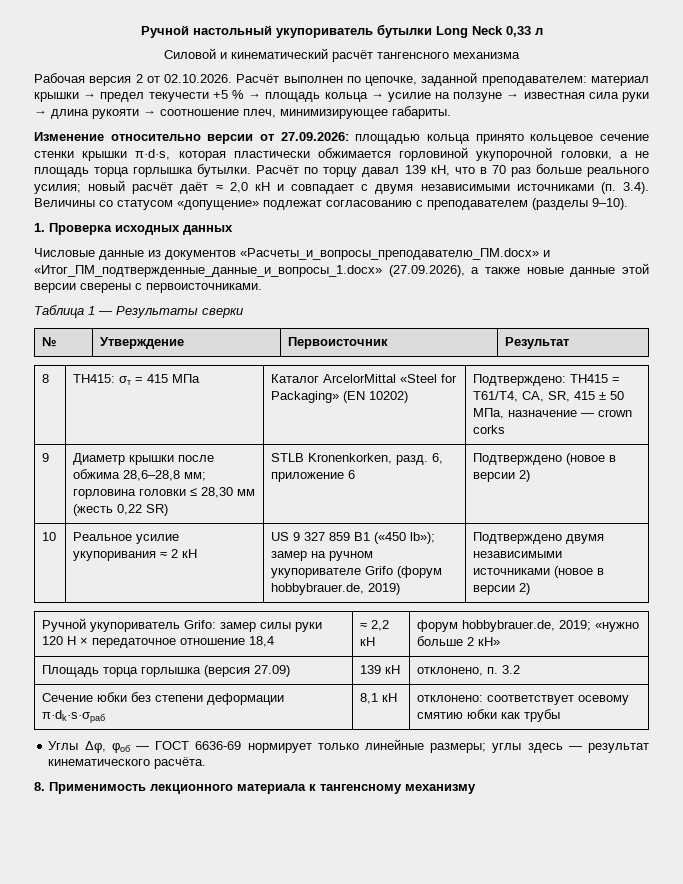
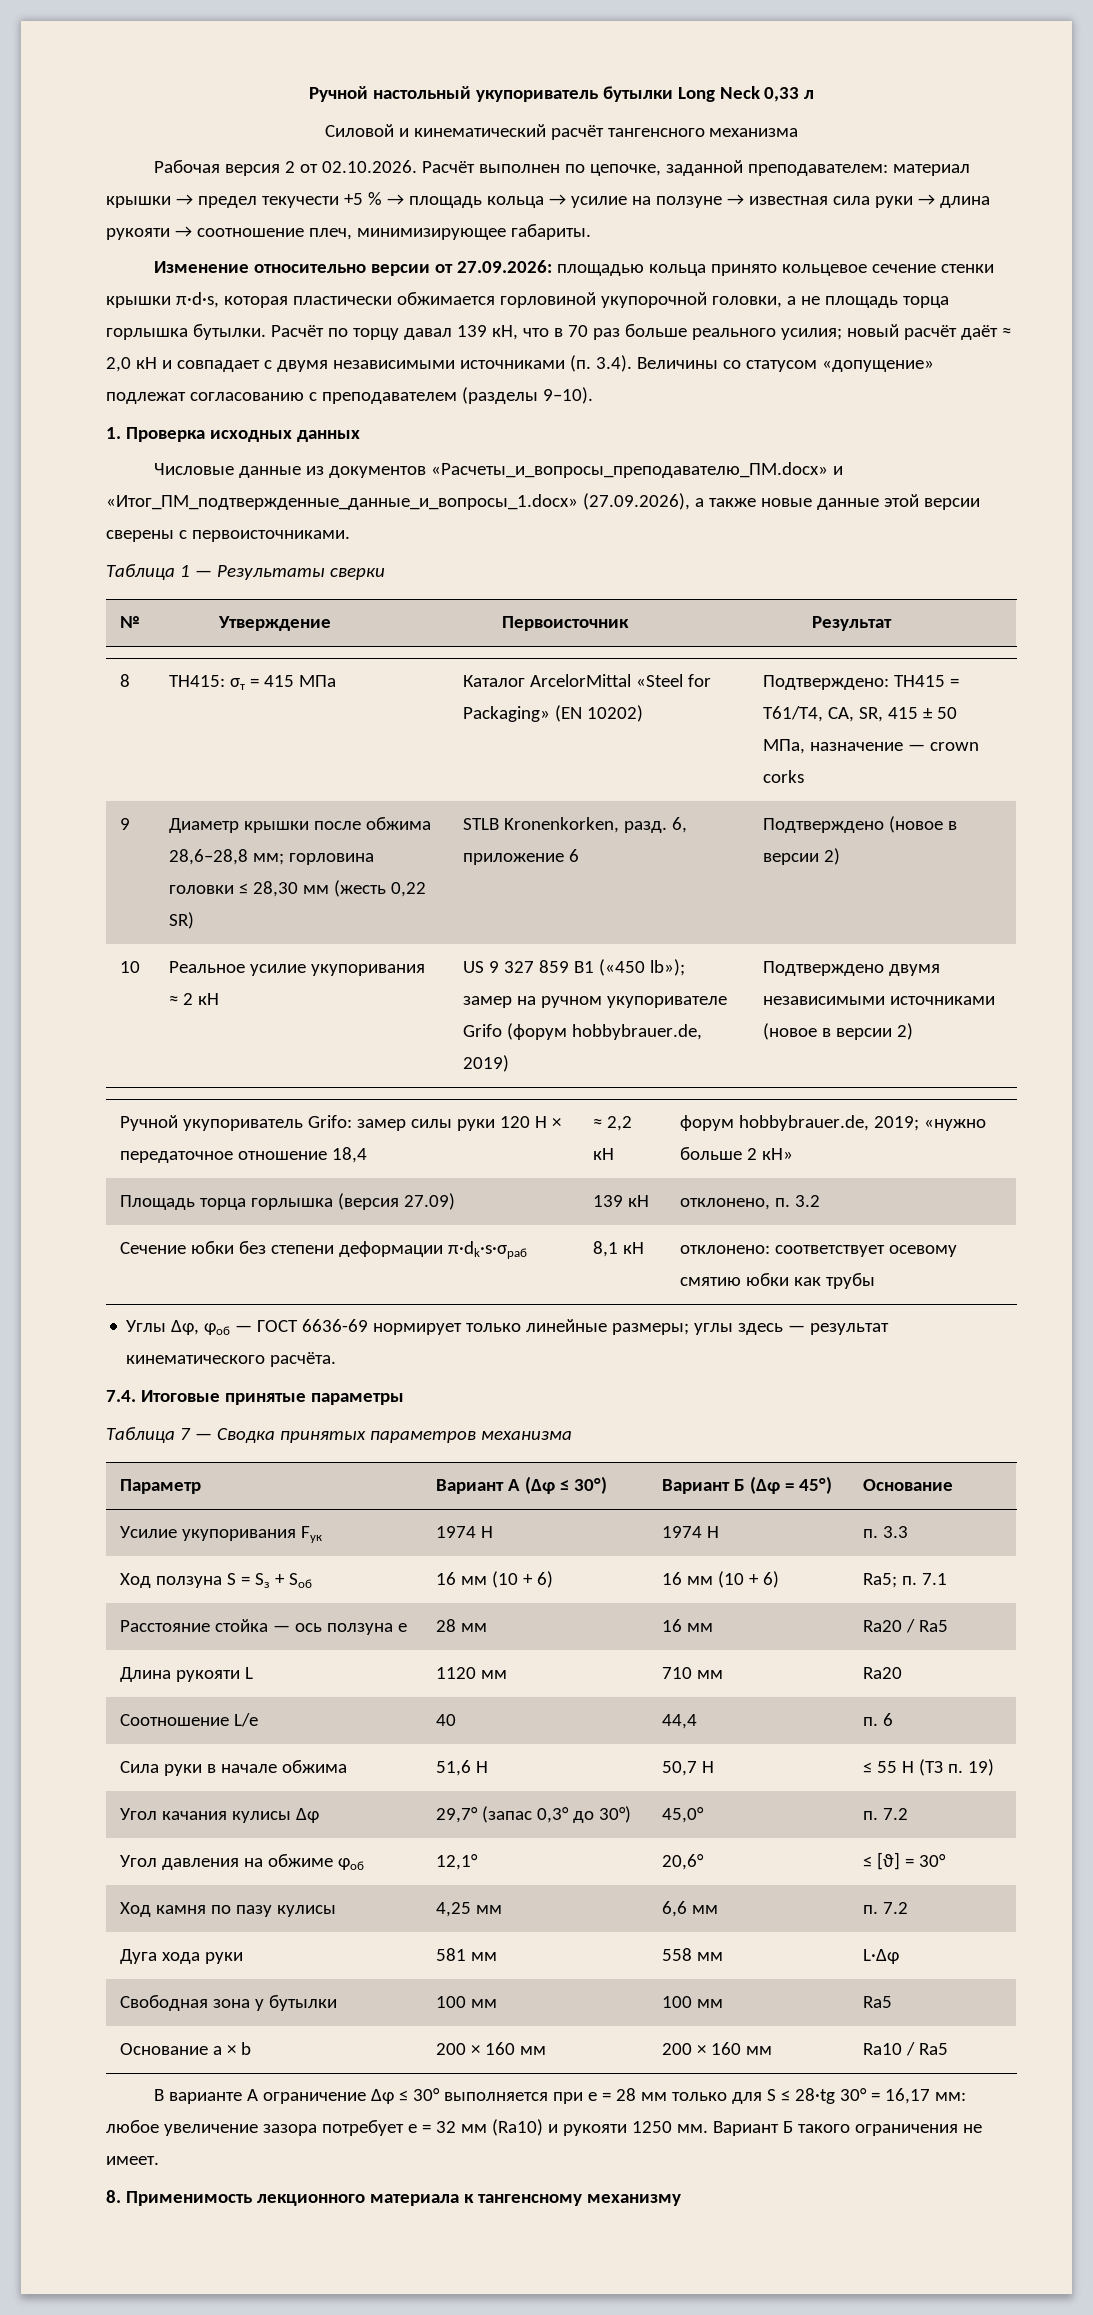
(207, 763) none -> [106,1390,404,1405] [106,1427,572,1443] [120,1479,202,1494] [436,1476,608,1494] [662,1476,833,1494] [863,1479,954,1491] [120,1526,323,1543] [436,1526,494,1538] [662,1526,720,1538] [863,1526,909,1538] [120,1573,313,1588] [436,1571,554,1588] [662,1571,780,1588] [863,1573,948,1588] [120,1619,408,1635] [436,1619,488,1632] [662,1619,714,1632] [863,1619,949,1633] [120,1667,254,1682] [436,1667,508,1679] [662,1667,724,1679] [863,1667,903,1679] [120,1713,259,1727] [436,1714,457,1726] [662,1714,698,1729] [863,1713,894,1726] [120,1760,348,1776] [436,1760,489,1776] [662,1761,715,1776] [863,1759,995,1776] [120,1808,320,1823] [436,1806,632,1823] [662,1807,705,1823] [863,1808,909,1820] [120,1854,365,1870] [436,1854,479,1870] [662,1854,705,1870] [863,1852,947,1870] [120,1902,337,1917] [436,1902,503,1917] [662,1901,719,1917] [863,1902,909,1914] [120,1949,244,1964] [436,1948,498,1961] [662,1948,724,1961] [863,1949,900,1964] [120,1995,338,2011] [436,1996,498,2008] [662,1996,724,2008] [863,1996,893,2008] [120,2042,252,2055] [436,2042,547,2055] [662,2042,773,2055] [863,2042,949,2056] [154,2088,966,2104] [106,2119,982,2136] [106,2156,159,2165] // 7.4. Итоговые принятые параметры // Таблица 7 — Сводка принятых параметров механизма // Параметр | Вариант А (Δφ ≤ 30°) | Вариант Б (Δφ = 45°) | Основание // Усилие укупоривания Fук | 1974 Н | 1974 Н | п. 3.3 // Ход ползуна S = Sз + Sоб | 16 мм (10 + 6) | 16 мм (10 + 6) | Ra5; п. 7.1 // Расстояние стойка — ось ползуна e | 28 мм | 16 мм | Ra20 / Ra5 // Длина рукояти L | 1120 мм | 710 мм | Ra20 // Соотношение L/e | 40 | 44,4 | п. 6 // Сила руки в начале обжима | 51,6 Н | 50,7 Н | ≤ 55 Н (ТЗ п. 19) // Угол качания кулисы Δφ | 29,7° (запас 0,3° до 30°) | 45,0° | п. 7.2 // Угол давления на обжиме φоб | 12,1° | 20,6° | ≤ [ϑ] = 30° // Ход камня по пазу кулисы | 4,25 мм | 6,6 мм | п. 7.2 // Дуга хода руки | 581 мм | 558 мм | L·Δφ // Свободная зона у бутылки | 100 мм | 100 мм | Ra5 // Основание a × b | 200 × 160 мм | 200 × 160 мм | Ra10 / Ra5 // В варианте А ограничение Δφ ≤ 30° выполняется при e = 28 мм только для S ≤ 28·tg 30° = 16,17 мм: любое увеличение зазора потребует e = 32 мм (Ra10) и рукояти 1250 мм. Вариант Б такого ограничения не имеет.

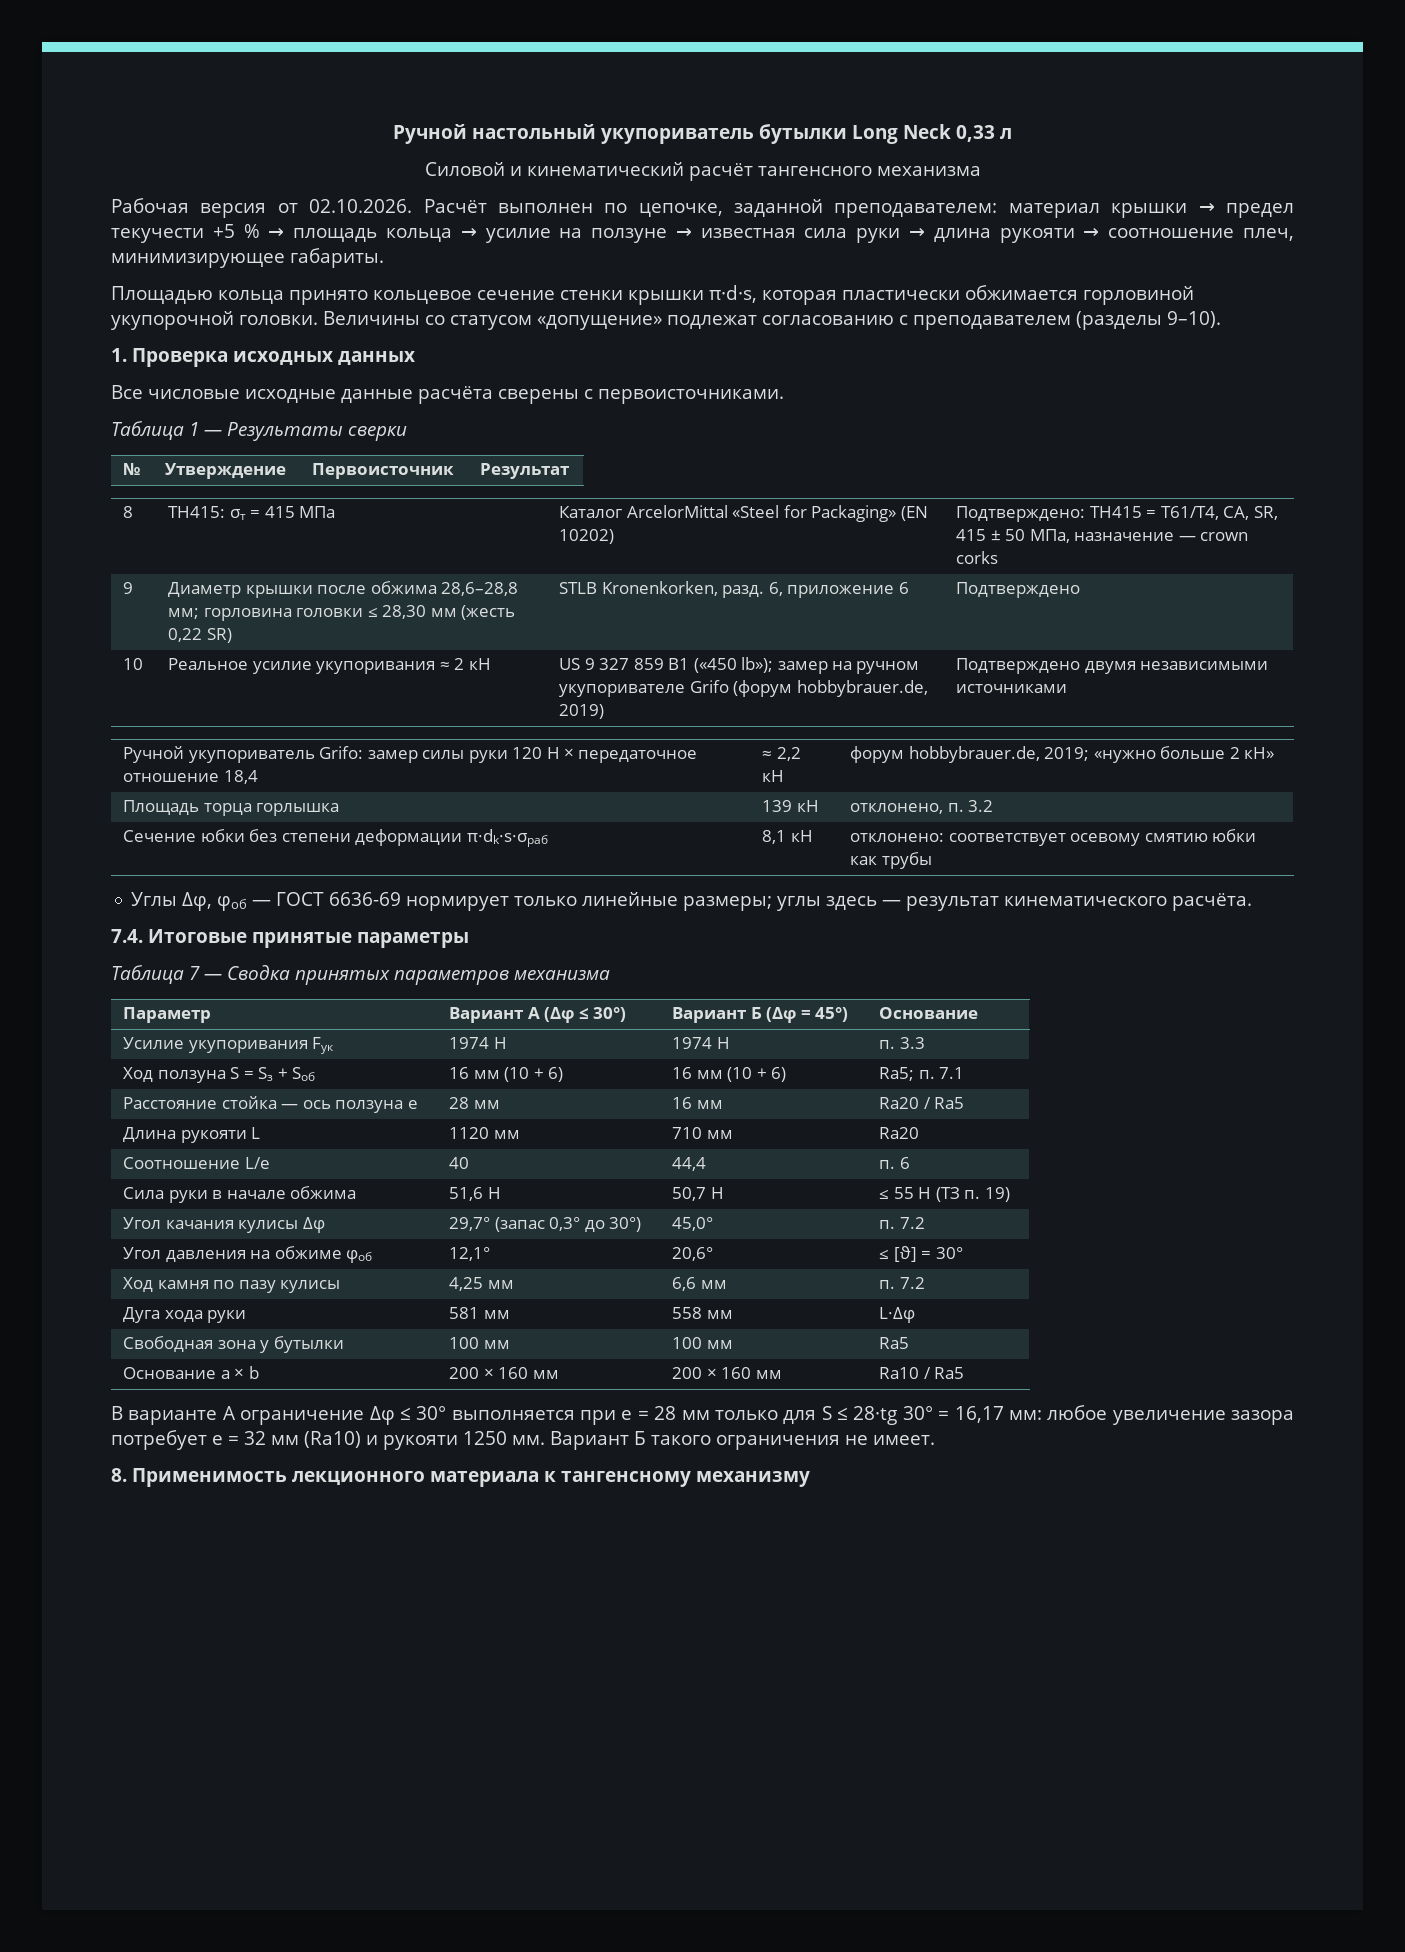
[285,161,296,173] 2 -> (267, 210) none
[154,260,645,276] Изменение относительно версии от 27.09.2026: площадью -> [111,286,213,304] Площадью
[711,296,949,308] [106,324,1011,340] [106,355,632,372] головки, а не площадь торца горлышка бутылки. Расчёт по торцу давал 139 кН, что в 70 раз больше реального усилия; новый расчёт даёт ≈ 2,0 кН и совпадает с двумя независимыми источниками (п. 3.4). -> [239,315,318,325] головки.
[154,462,844,478] [106,493,980,510] Числовые данные из документов «Расчеты_и_вопросы_преподавателю_ПМ.docx» и «Итог_ПМ_подтвержденные_данные_и_вопросы_1.docx» (27.09.2026), а также новые данные этой версии -> [111,385,493,404] Все числовые исходные данные расчёта
[889,816,958,833] [763,848,841,865] (новое в версии 2) -> (1081, 590) none
[763,1023,914,1040] (новое в версии 2) -> (1068, 688) none
[338,1193,456,1210] (версия 27.09) -> (340, 809) none

